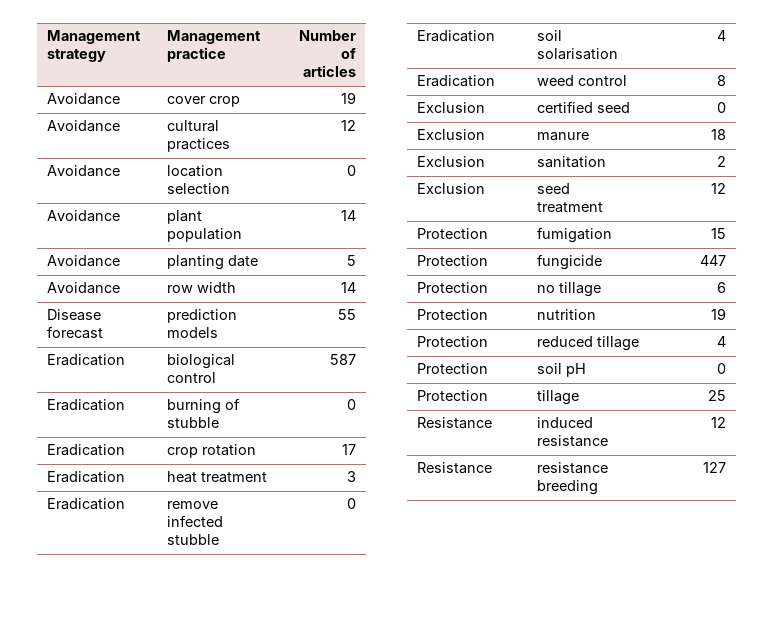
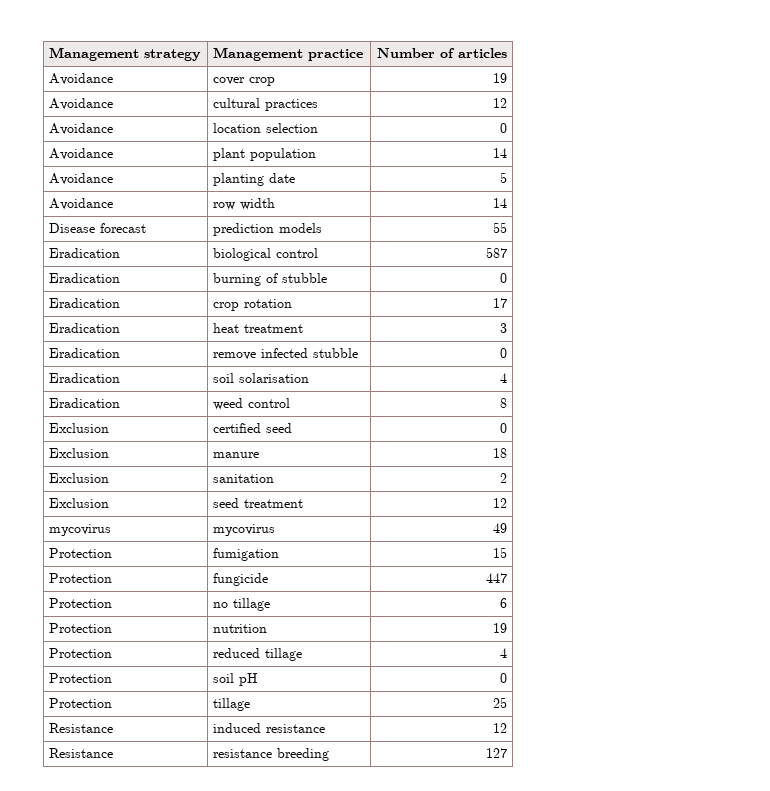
(726, 188) none -> [49,524,112,536] [213,524,276,536] [492,523,507,533] // mycovirus | mycovirus | 49

